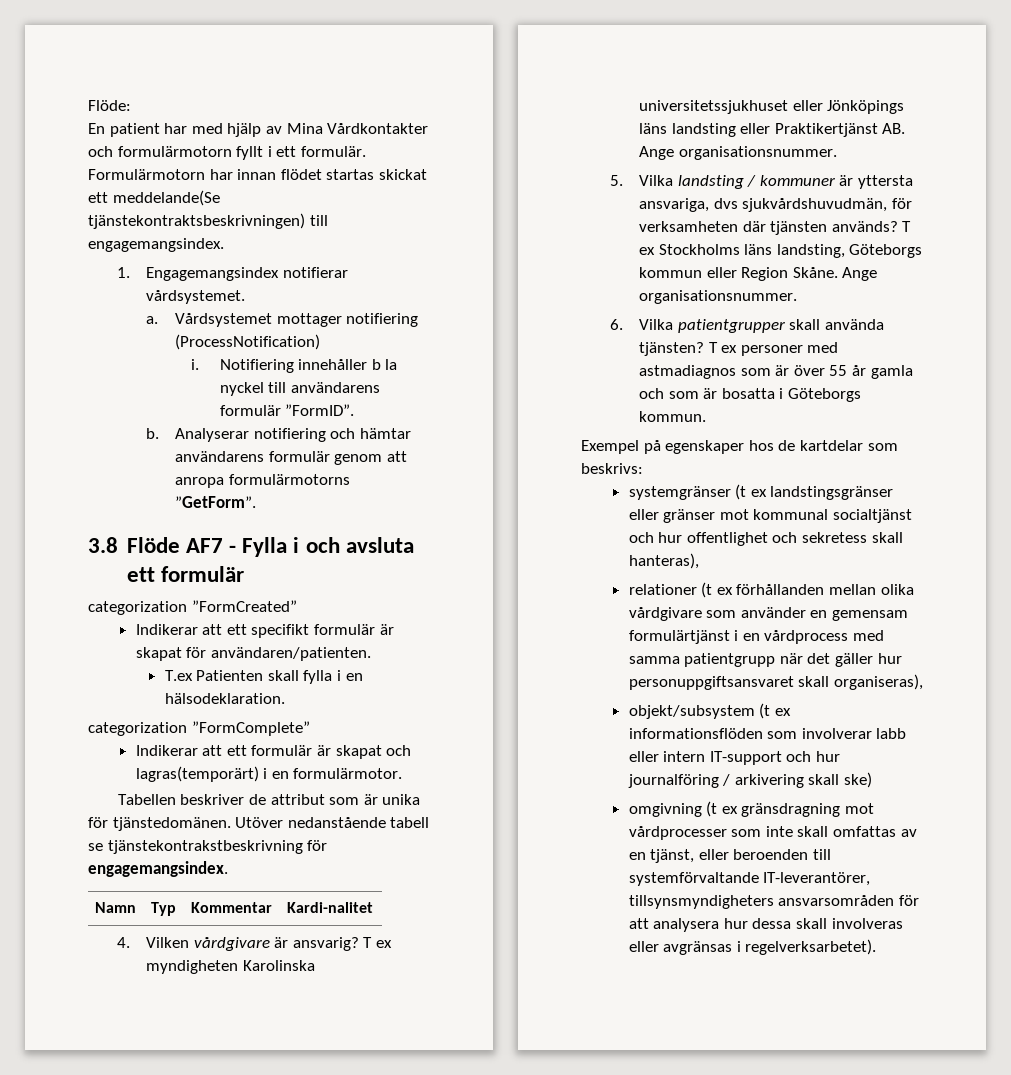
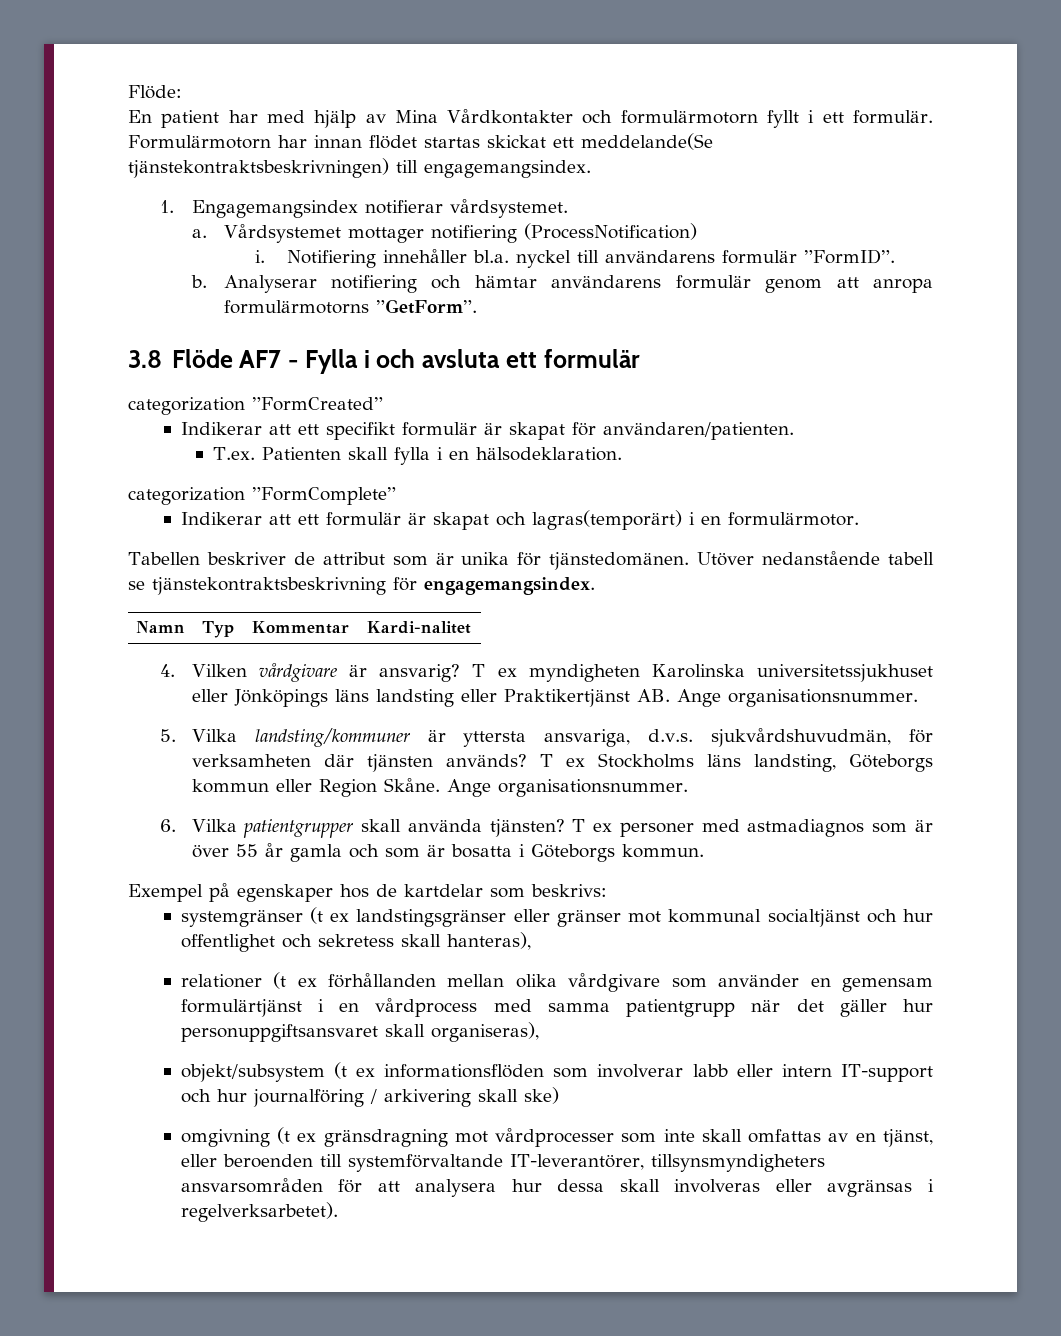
[371,359,398,370] b la -> [473,250,510,263] bl.a.
[164,670,193,681] T.ex -> [212,447,255,460] T.ex.
[107,840,303,854] tjänstekontrakstbeskrivning -> [152,577,386,595] tjänstekontraktsbeskrivning
[677,175,835,189] landsting / kommuner -> [254,728,411,747] landsting/kommuner
[713,198,738,209] dvs -> [648,729,694,742] d.v.s.

